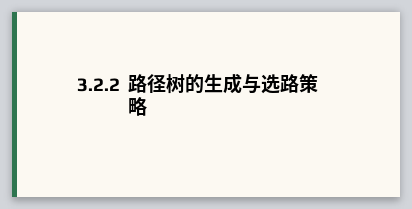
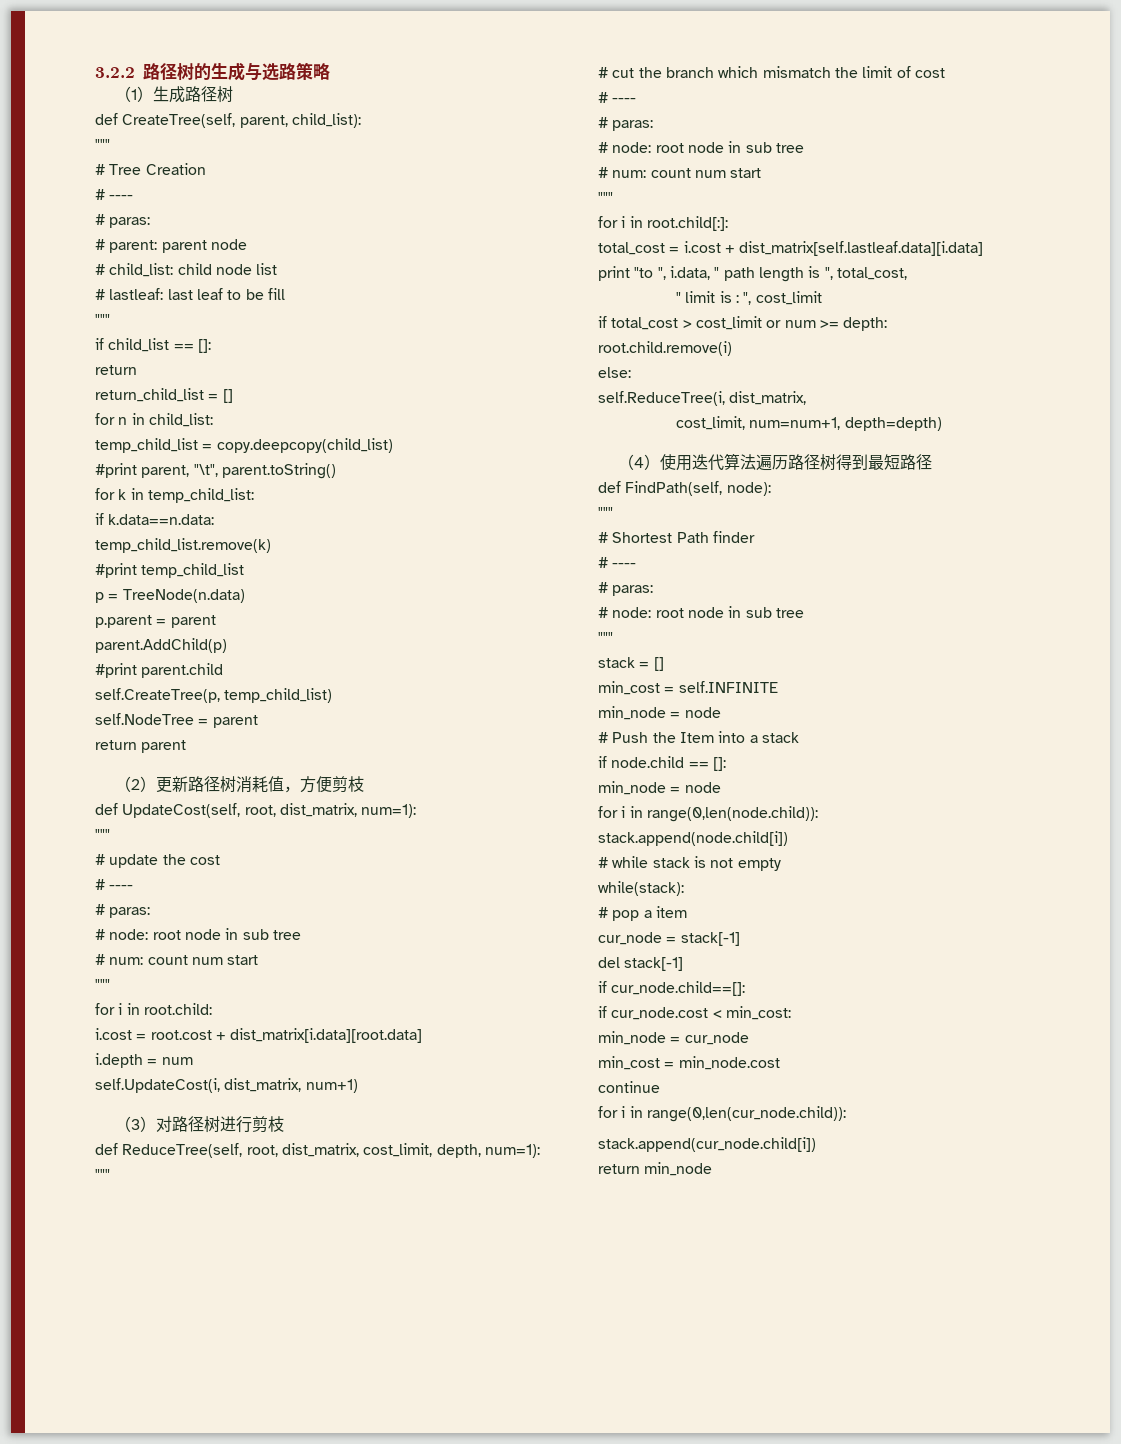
(147, 106) none -> [114,86,233,103] [95,113,361,128] [95,139,110,150] [95,163,206,175] [95,189,134,200] [95,214,151,228] [95,239,247,253] [95,263,278,277] [95,288,285,300] [95,314,110,325] [95,338,211,353] [95,365,137,375] [95,388,233,403] [95,413,213,427] [95,438,393,453] [95,463,336,479] [95,488,254,503] [95,513,215,525] [95,538,271,553] [95,563,245,578] [95,589,245,603] [95,615,216,628] [95,638,227,653] [95,663,224,678] [95,688,333,703] [95,713,258,728] [95,740,187,753] [114,776,364,793] [95,803,417,818] [95,829,110,840] [95,854,220,868] [95,879,134,890] [95,904,151,918] [95,928,301,940] [95,954,259,965] [95,979,110,990] [95,1003,212,1015] [95,1028,423,1043] [95,1053,193,1068] [95,1078,358,1093] [114,1116,284,1133] [95,1143,540,1158] [95,1169,110,1180] [598,66,945,78] [598,92,637,103] [598,117,654,131] [598,141,804,153] [598,167,762,178] [598,192,613,203] [598,216,728,231] [598,241,984,256] [598,266,907,282] [676,291,822,305] [598,316,888,331] [598,341,732,356] [598,367,631,378] [598,391,807,406] [676,416,942,431] [617,453,932,471] [598,481,771,496] [598,507,613,518] [598,531,755,543] [598,557,637,568] [598,582,654,596] [598,606,804,618] [598,632,613,643] [598,657,664,671] [598,681,778,695] [598,706,721,720] [598,731,799,743] [598,756,726,771] [598,781,721,795] [598,806,818,822] [598,831,788,846] [598,856,781,871] [598,881,684,896] [598,906,687,921] [598,932,740,946] [598,957,684,971] [598,981,746,996] [598,1006,791,1020] [598,1031,749,1045] [598,1056,780,1070] [598,1081,660,1093] [598,1106,846,1122] [598,1137,816,1152] [598,1162,713,1176] // （1）生成路径树 // def CreateTree(self, parent, child_list): // """ // # Tree Creation // # ---- // # paras: // # parent: parent node // # child_list: child node list // # lastleaf: last leaf to be fill // """ // if child_list == []: // return // return_child_list = [] // for n in child_list: // temp_child_list = copy.deepcopy(child_list) // #print parent, "\t", parent.toString() // for k in temp_child_list: // if k.data==n.data: // temp_child_list.remove(k) // #print temp_child_list // p = TreeNode(n.data) // p.parent = parent // parent.AddChild(p) // #print parent.child // self.CreateTree(p, temp_child_list) // self.NodeTree = parent // return parent // （2）更新路径树消耗值，方便剪枝 // def UpdateCost(self, root, dist_matrix, num=1): // """ // # update the cost // # ---- // # paras: // # node: root node in sub tree // # num: count num start // """ // for i in root.child: // i.cost = root.cost + dist_matrix[i.data][root.data] // i.depth = num // self.UpdateCost(i, dist_matrix, num+1) // （3）对路径树进行剪枝 // def ReduceTree(self, root, dist_matrix, cost_limit, depth, num=1): // """ // # cut the branch which mismatch the limit of cost // # ---- // # paras: // # node: root node in sub tree // # num: count num start // """ // for i in root.child[:]: // total_cost = i.cost + dist_matrix[self.lastleaf.data][i.data] // print "to ", i.data, " path length is ", total_cost, // " limit is : ", cost_limit // if total_cost > cost_limit or num >= depth: // root.child.remove(i) // else: // self.ReduceTree(i, dist_matrix, // cost_limit, num=num+1, depth=depth) // （4）使用迭代算法遍历路径树得到最短路径 // def FindPath(self, node): // """ // # Shortest Path finder // # ---- // # paras: // # node: root node in sub tree // """ // stack = [] // min_cost = self.INFINITE // min_node = node // # Push the Item into a stack // if node.child == []: // min_node = node // for i in range(0,len(node.child)): // stack.append(node.child[i]) // # while stack is not empty // while(stack): // # pop a item // cur_node = stack[-1] // del stack[-1] // if cur_node.child==[]: // if cur_node.cost < min_cost: // min_node = cur_node // min_cost = min_node.cost // continue // for i in range(0,len(cur_node.child)): // stack.append(cur_node.child[i]) // return min_node

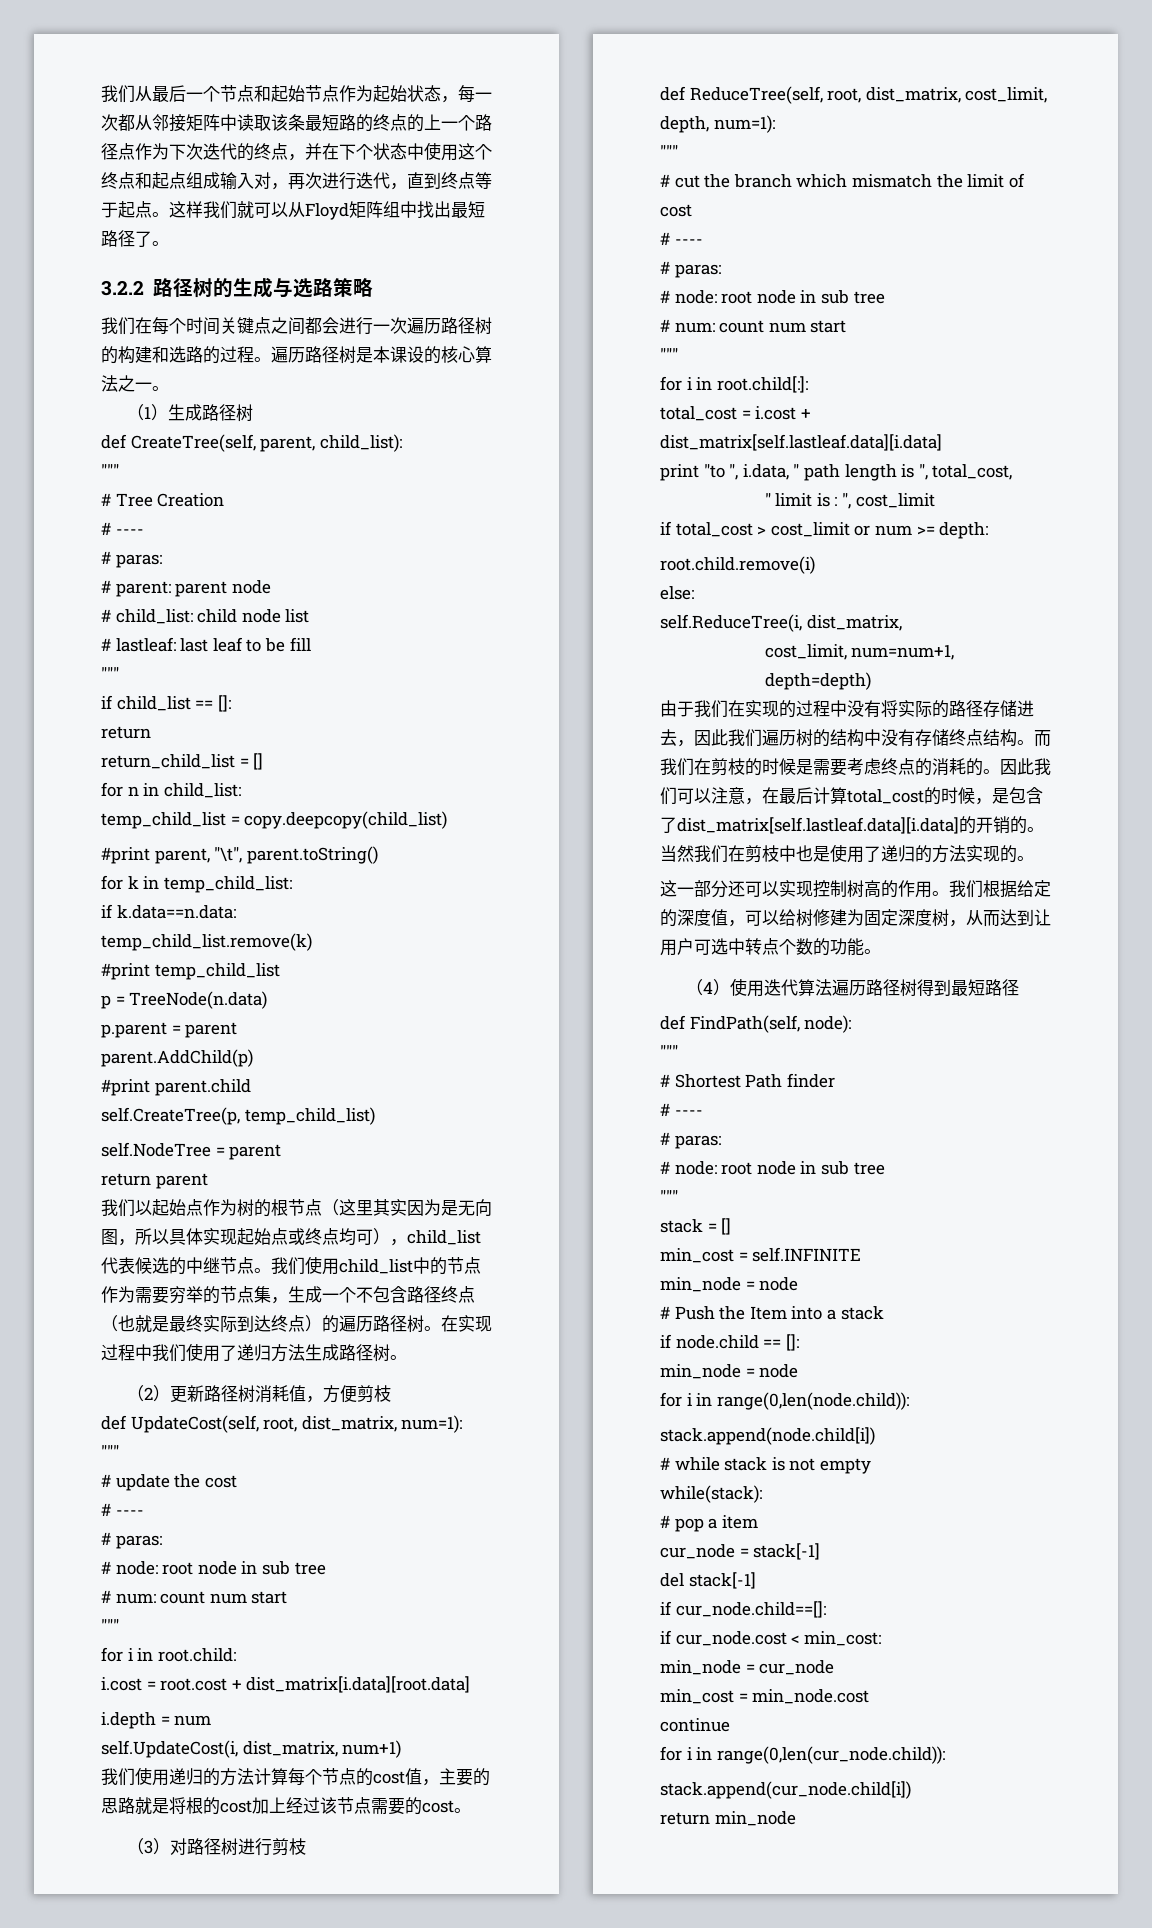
(95, 72) none -> [101,85,492,103] [101,114,492,132] [101,142,492,161] [101,172,492,190] [101,201,485,220] [101,230,169,247] 我们从最后一个节点和起始节点作为起始状态，每一次都从邻接矩阵中读取该条最短路的终点的上一个路径点作为下次迭代的终点，并在下个状态中使用这个终点和起点组成输入对，再次进行迭代，直到终点等于起点。这样我们就可以从Floyd矩阵组中找出最短路径了。 //
(330, 71) none -> [101,317,492,335] [101,346,492,364] [101,375,169,392] // 我们在每个时间关键点之间都会进行一次遍历路径树的构建和选路的过程。遍历路径树是本课设的核心算法之一。
(187, 746) none -> [101,1199,492,1217] [101,1228,481,1246] [101,1256,481,1275] [101,1286,475,1304] [101,1315,492,1333] [101,1343,407,1362] // 我们以起始点作为树的根节点（这里其实因为是无向图，所以具体实现起始点或终点均可），child_list代表候选的中继节点。我们使用child_list中的节点作为需要穷举的节点集，生成一个不包含路径终点（也就是最终实际到达终点）的遍历路径树。在实现过程中我们使用了递归方法生成路径树。
(358, 1086) none -> [101,1767,490,1786] [101,1797,471,1815] // 我们使用递归的方法计算每个节点的cost值，主要的思路就是将根的cost加上经过该节点需要的cost。
(942, 424) none -> [660,700,1034,718] [660,729,1051,747] [660,758,1051,776] [660,787,1043,805] [660,816,1044,834] [660,844,1034,863] [660,880,1051,898] [660,909,1051,927] [660,938,881,956] // 由于我们在实现的过程中没有将实际的路径存储进去，因此我们遍历树的结构中没有存储终点结构。而我们在剪枝的时候是需要考虑终点的消耗的。因此我们可以注意，在最后计算total_cost的时候，是包含了dist_matrix[self.lastleaf.data][i.data]的开销的。当然我们在剪枝中也是使用了递归的方法实现的。 // 这一部分还可以实现控制树高的作用。我们根据给定的深度值，可以给树修建为固定深度树，从而达到让用户可选中转点个数的功能。

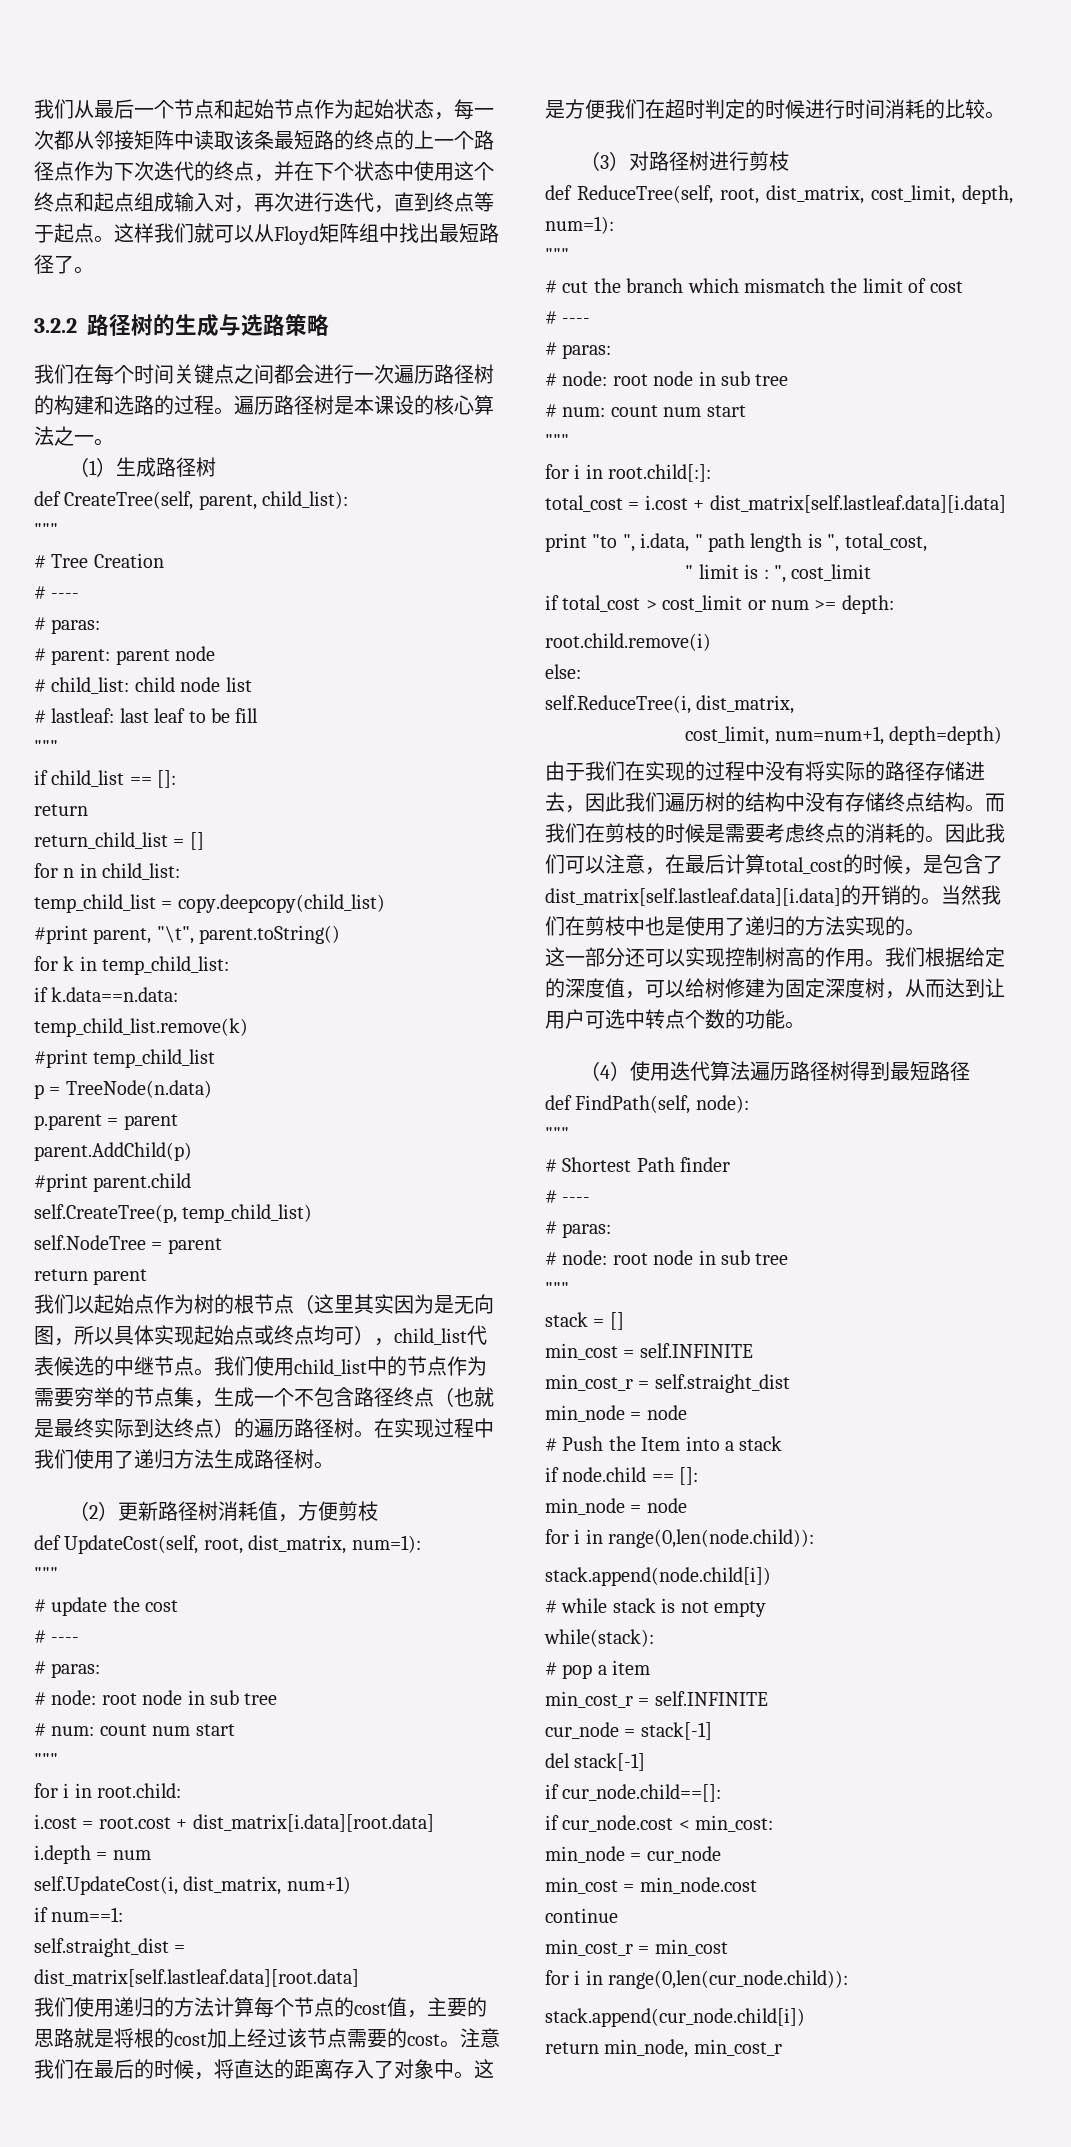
(402, 1749) none -> [34,1907,124,1922] [34,1938,186,1957] [34,1969,359,1987] // if num==1: // self.straight_dist = dist_matrix[self.lastleaf.data][root.data]
(471, 1810) none -> [460,2028,500,2048] [34,2059,494,2080] [545,99,1005,119] 注意我们在最后的时候，将直达的距离存入了对象中。这是方便我们在超时判定的时候进行时间消耗的比较。
(862, 1254) none -> [545,1374,790,1393] // min_cost_r = self.straight_dist
(758, 1522) none -> [545,1691,768,1708] // min_cost_r = self.INFINITE
(730, 1725) none -> [545,1939,728,1956] // min_cost_r = min_cost
[714,1811,796,1826] min_node -> [604,2039,782,2058] min_node, min_cost_r

